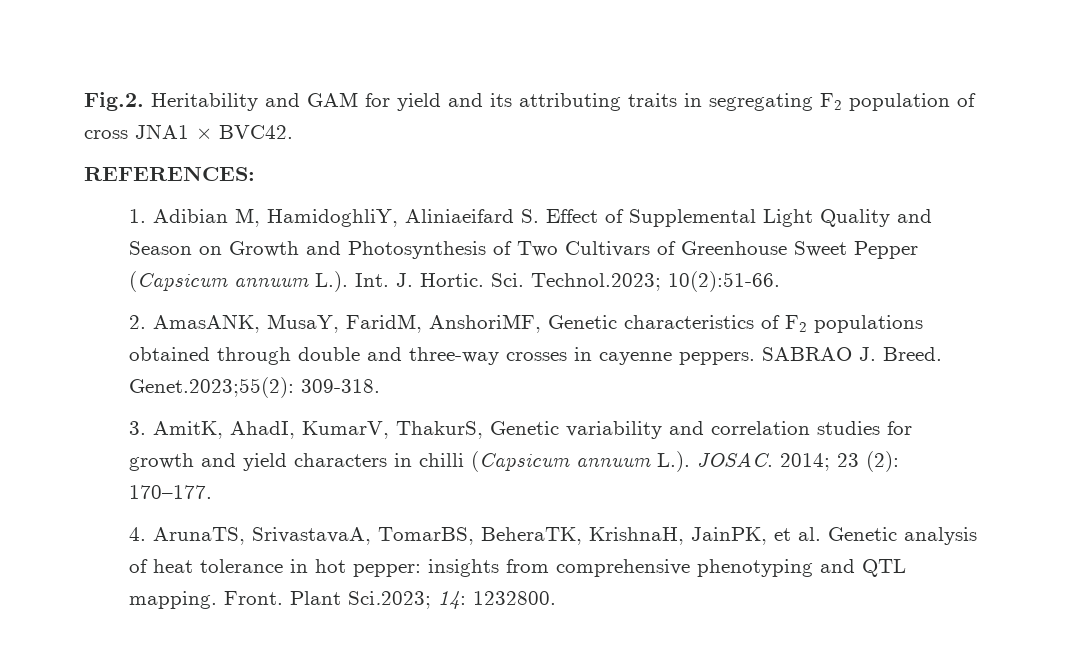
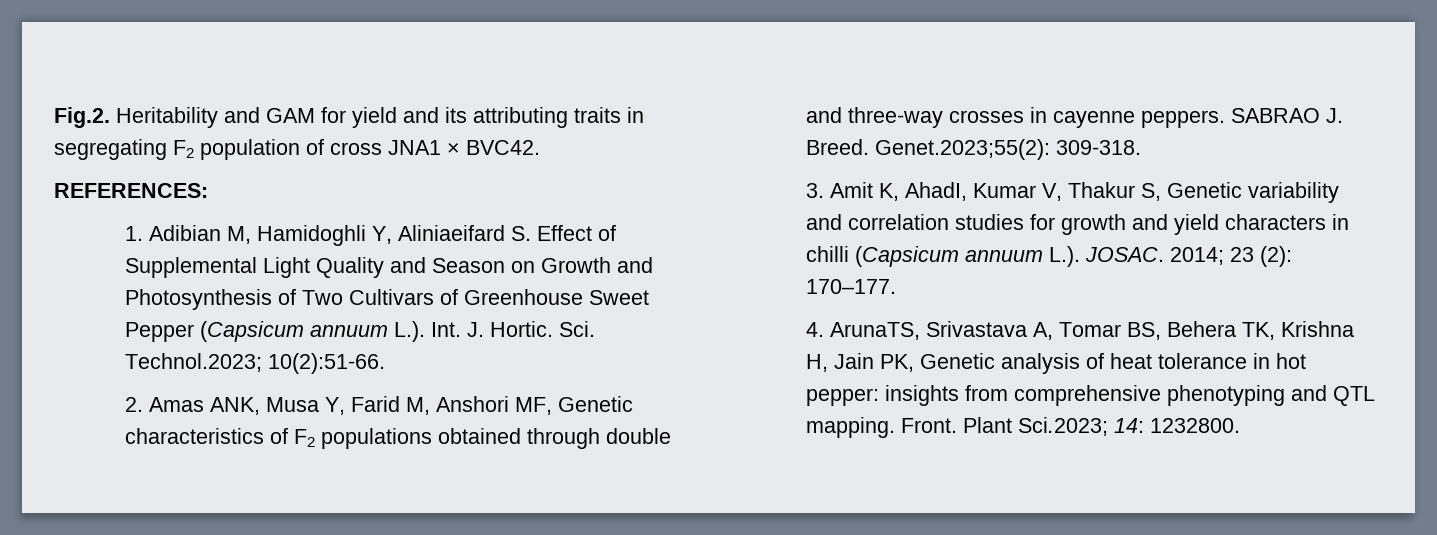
[267,209,399,227] HamidoghliY, -> [256,225,392,246] Hamidoghli Y,
[153,314,542,333] AmasANK, MusaY, FaridM, AnshoriMF, -> [148,396,552,415] Amas ANK, Musa Y, Farid M, Anshori MF,
[153,421,484,439] AmitK, AhadI, KumarV, ThakurS, -> [829,182,1161,201] Amit K, AhadI, Kumar V, Thakur S,
[252,527,822,545] SrivastavaA, TomarBS, BeheraTK, KrishnaH, JainPK, et al. -> [925,321,1354,340] [805,353,914,372] Srivastava A, Tomar BS, Behera TK, Krishna H, Jain PK,

